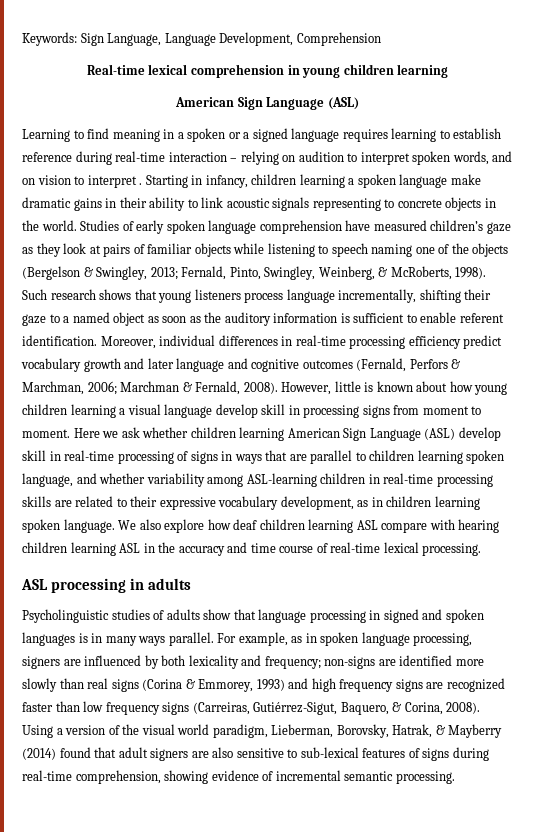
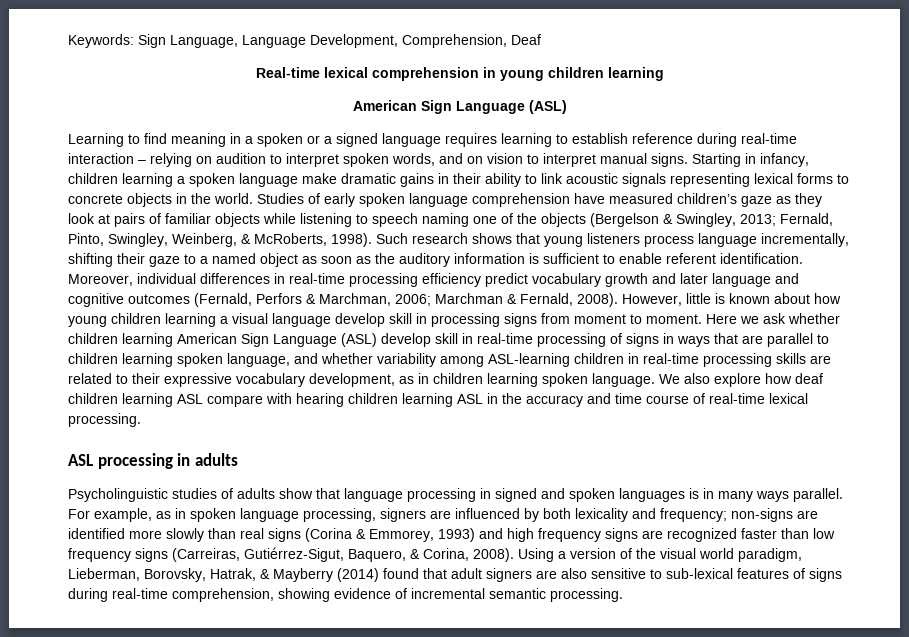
[296,32,381,46] Comprehension -> [402,34,541,48] Comprehension, Deaf
[139,183,143,185] . -> [600,153,688,167] manual signs.
(381, 204) none -> [754,173,833,184] lexical forms

